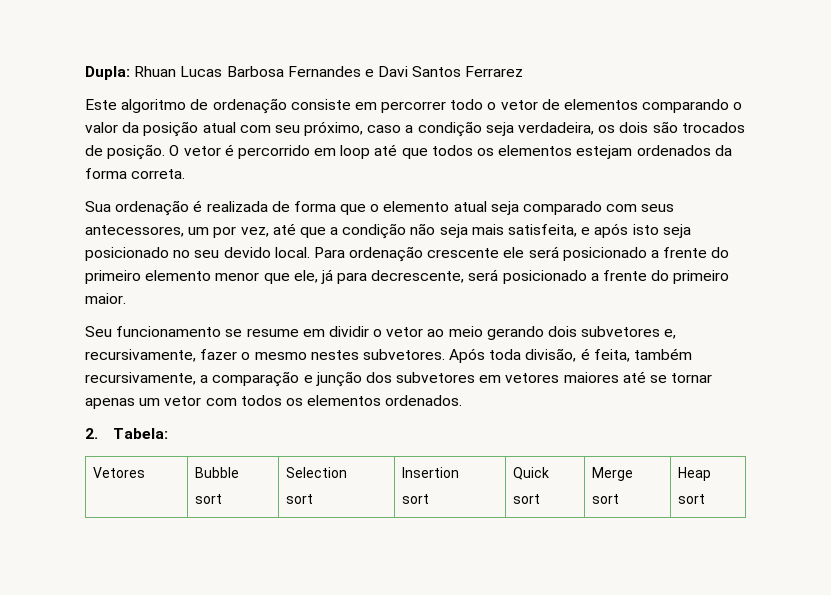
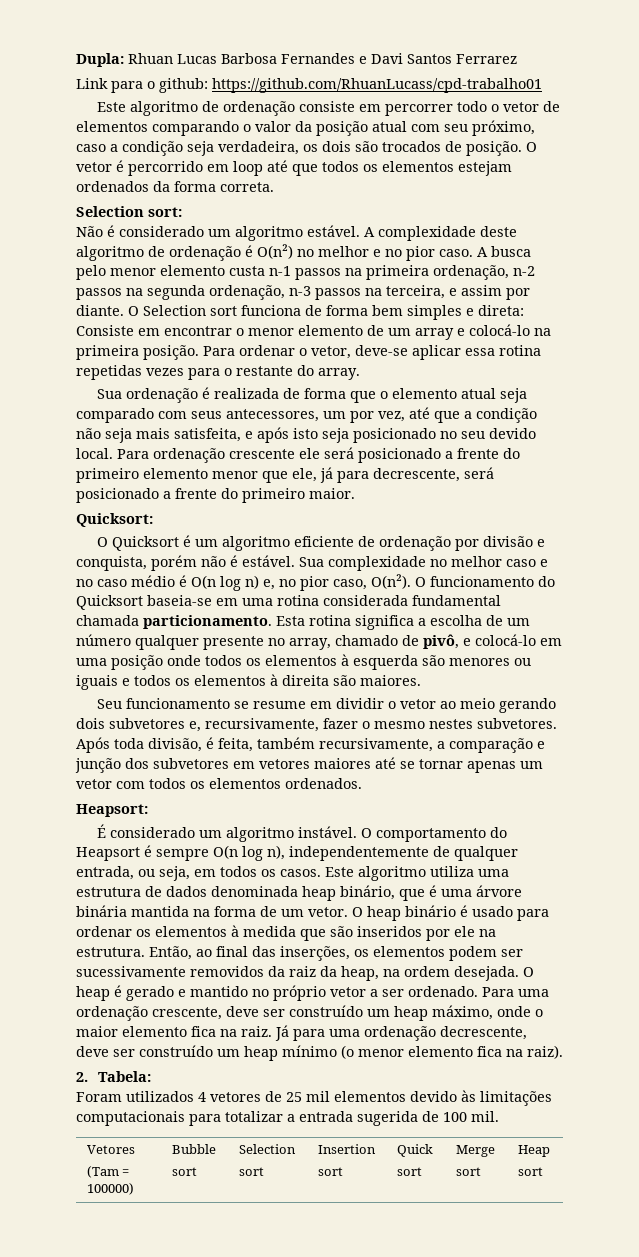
(524, 71) none -> [76,78,542,93] // Link para o github: https://github.com/RhuanLucass/cpd-trabalho01
(186, 174) none -> [76,206,182,217] [76,225,517,241] [76,244,531,261] [76,265,535,280] [76,285,530,300] [76,305,524,320] [76,324,551,340] [76,345,541,360] [76,365,360,380] // Selection sort: // Não é considerado um algoritmo estável. A complexidade deste algoritmo de ordenação é O(n²) no melhor e no pior caso. A busca pelo menor elemento custa n-1 passos na primeira ordenação, n-2 passos na segunda ordenação, n-3 passos na terceira, e assim por diante. O Selection sort funciona de forma bem simples e direta: Consiste em encontrar o menor elemento de um array e colocá-lo na primeira posição. Para ordenar o vetor, deve-se aplicar essa rotina repetidas vezes para o restante do array.
(126, 298) none -> [76,513,153,527] [97,535,546,551] [76,555,548,571] [76,574,555,591] [76,595,501,610] [76,615,530,630] [76,634,562,650] [76,654,531,670] [76,674,421,690] // Quicksort: // O Quicksort é um algoritmo eficiente de ordenação por divisão e conquista, porém não é estável. Sua complexidade no melhor caso e no caso médio é O(n log n) e, no pior caso, O(n²). O funcionamento do Quicksort baseia-se em uma rotina considerada fundamental chamada particionamento. Esta rotina significa a escolha de um número qualquer presente no array, chamado de pivô, e colocá-lo em uma posição onde todos os elementos à esquerda são menores ou iguais e todos os elementos à direita são maiores.
[85,428,169,439] [93,467,146,478] 2. Tabela: // Vetores -> [76,804,148,817] [97,824,508,842] [76,845,518,861] [76,866,509,881] [76,885,522,901] [76,905,549,921] [76,925,496,941] [76,946,523,961] [76,966,534,981] [76,985,549,1001] [76,1005,543,1021] [76,1025,527,1041] [76,1045,563,1061] [76,1071,151,1082] [76,1090,552,1106] [76,1111,499,1126] [86,1145,135,1154] [86,1166,130,1178] [86,1183,134,1195] Heapsort: // É considerado um algoritmo instável. O comportamento do Heapsort é sempre O(n log n), independentemente de qualquer entrada, ou seja, em todos os casos. Este algoritmo utiliza uma estrutura de dados denominada heap binário, que é uma árvore binária mantida na forma de um vetor. O heap binário é usado para ordenar os elementos à medida que são inseridos por ele na estrutura. Então, ao final das inserções, os elementos podem ser sucessivamente removidos da raiz da heap, na ordem desejada. O heap é gerado e mantido no próprio vetor a ser ordenado. Para uma ordenação crescente, deve ser construído um heap máximo, onde o maior elemento fica na raiz. Já para uma ordenação decrescente, deve ser construído um heap mínimo (o menor elemento fica na raiz). // 2. Tabela: // Foram utilizados 4 vetores de 25 mil elementos devido às limitações computacionais para totalizar a entrada sugerida de 100 mil. // Vetores // (Tam = 100000)

